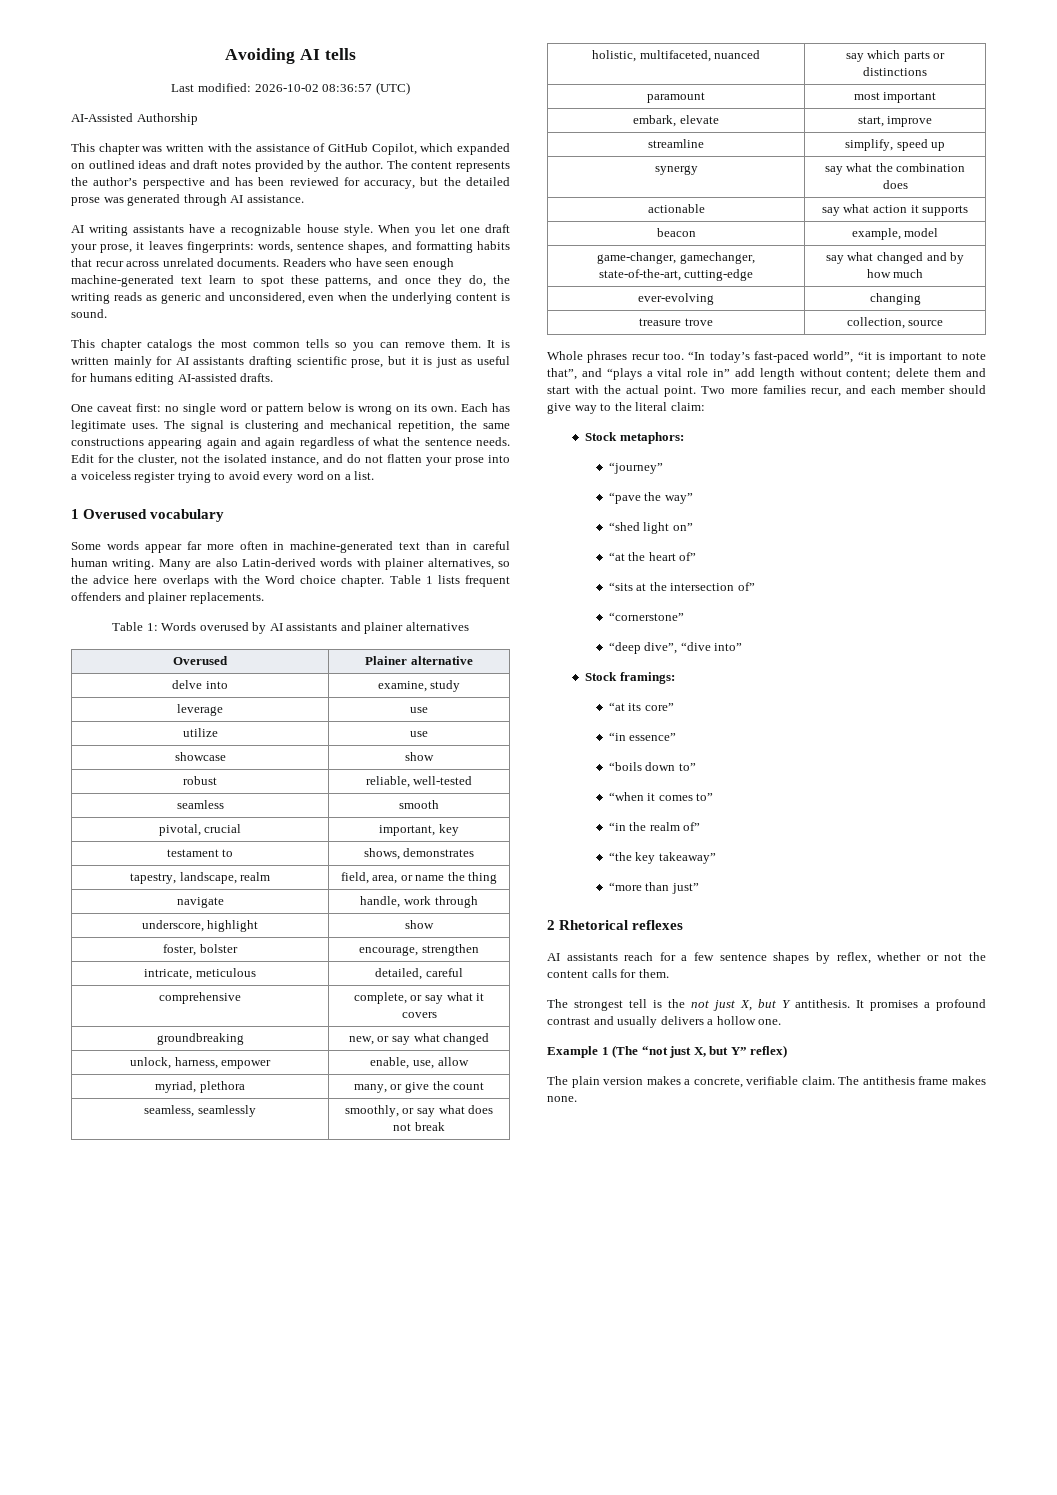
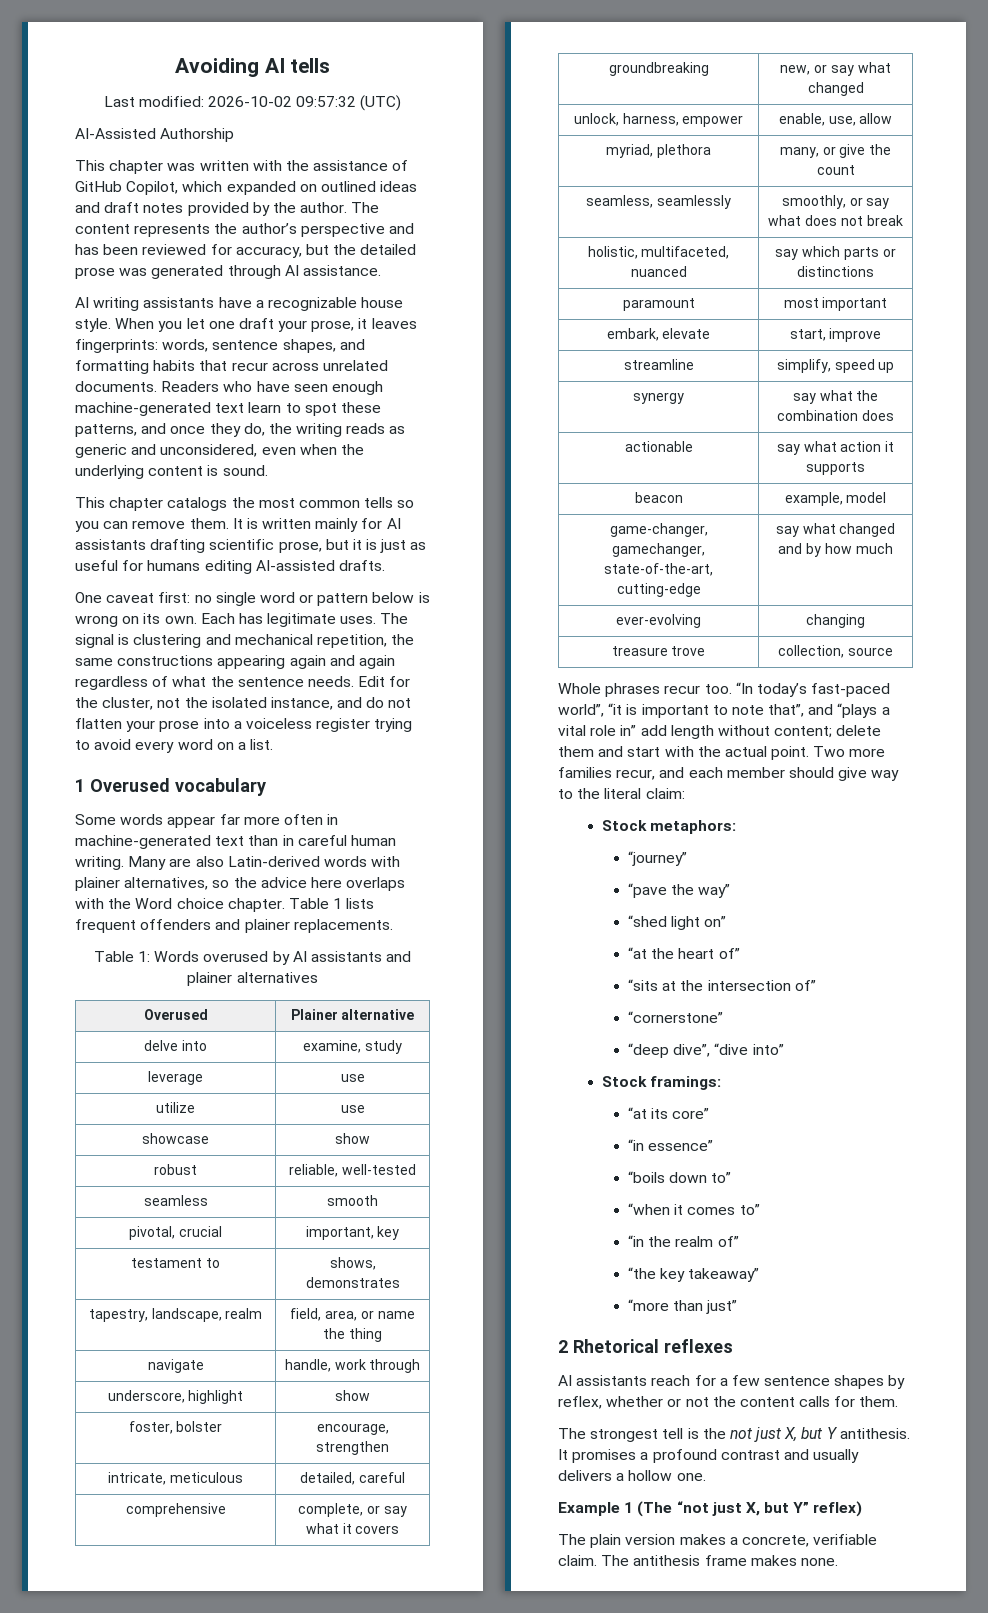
[322,84,373,92] 08:36:57 -> [296,96,357,107] 09:57:32

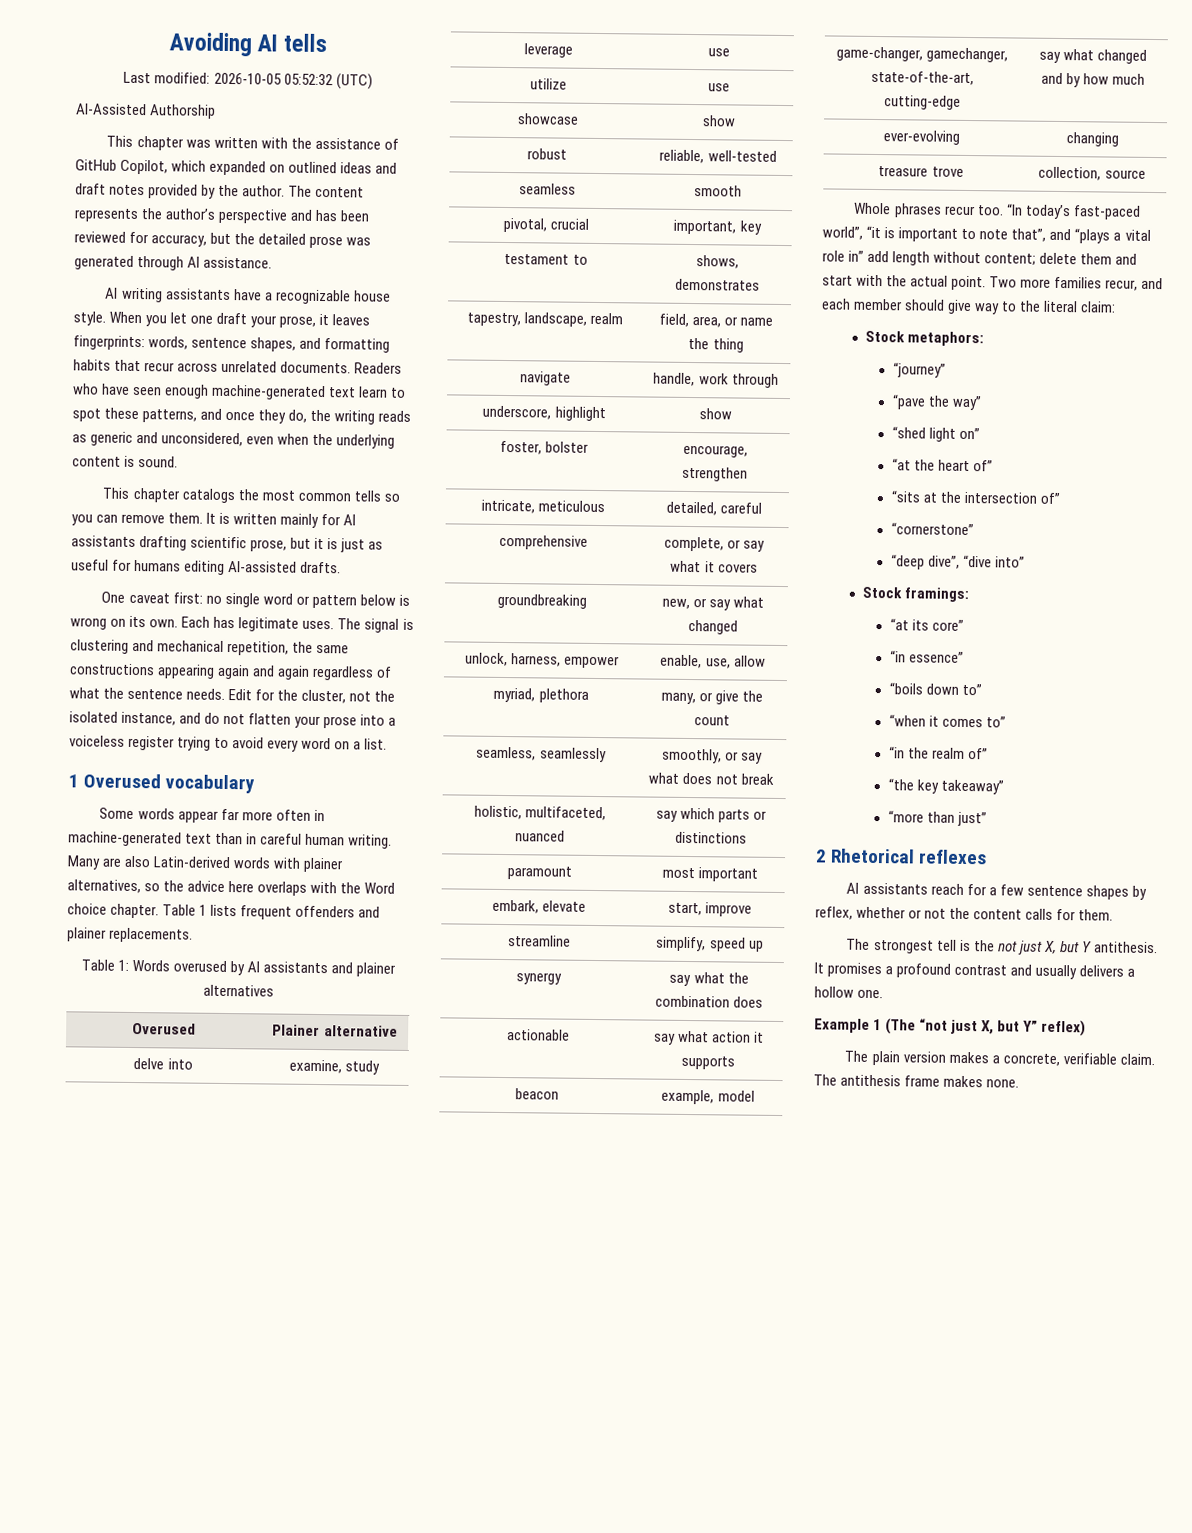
[208,96,357,107] 2026-10-02 09:57:32 -> [213,72,333,86] 2026-10-05 05:52:32

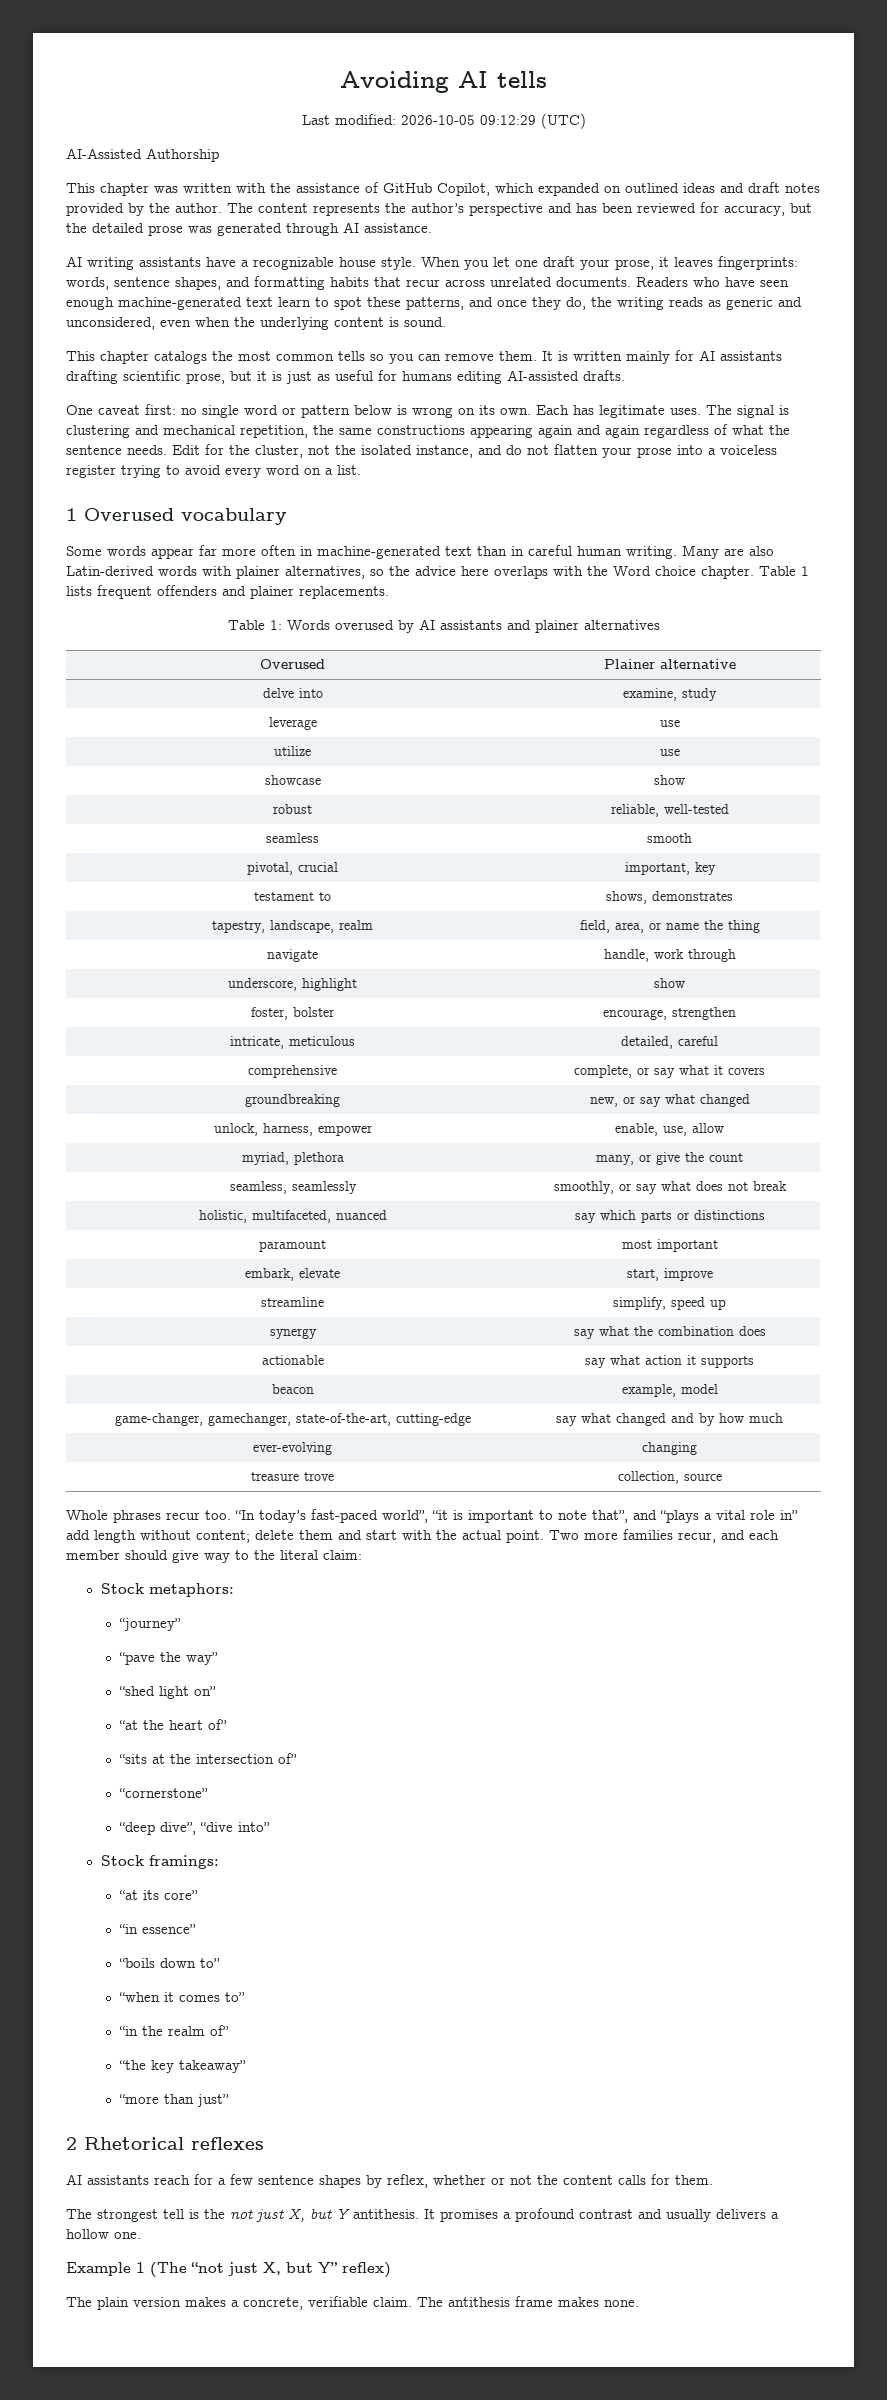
[283,73,333,86] 05:52:32 -> [479,115,536,125] 09:12:29

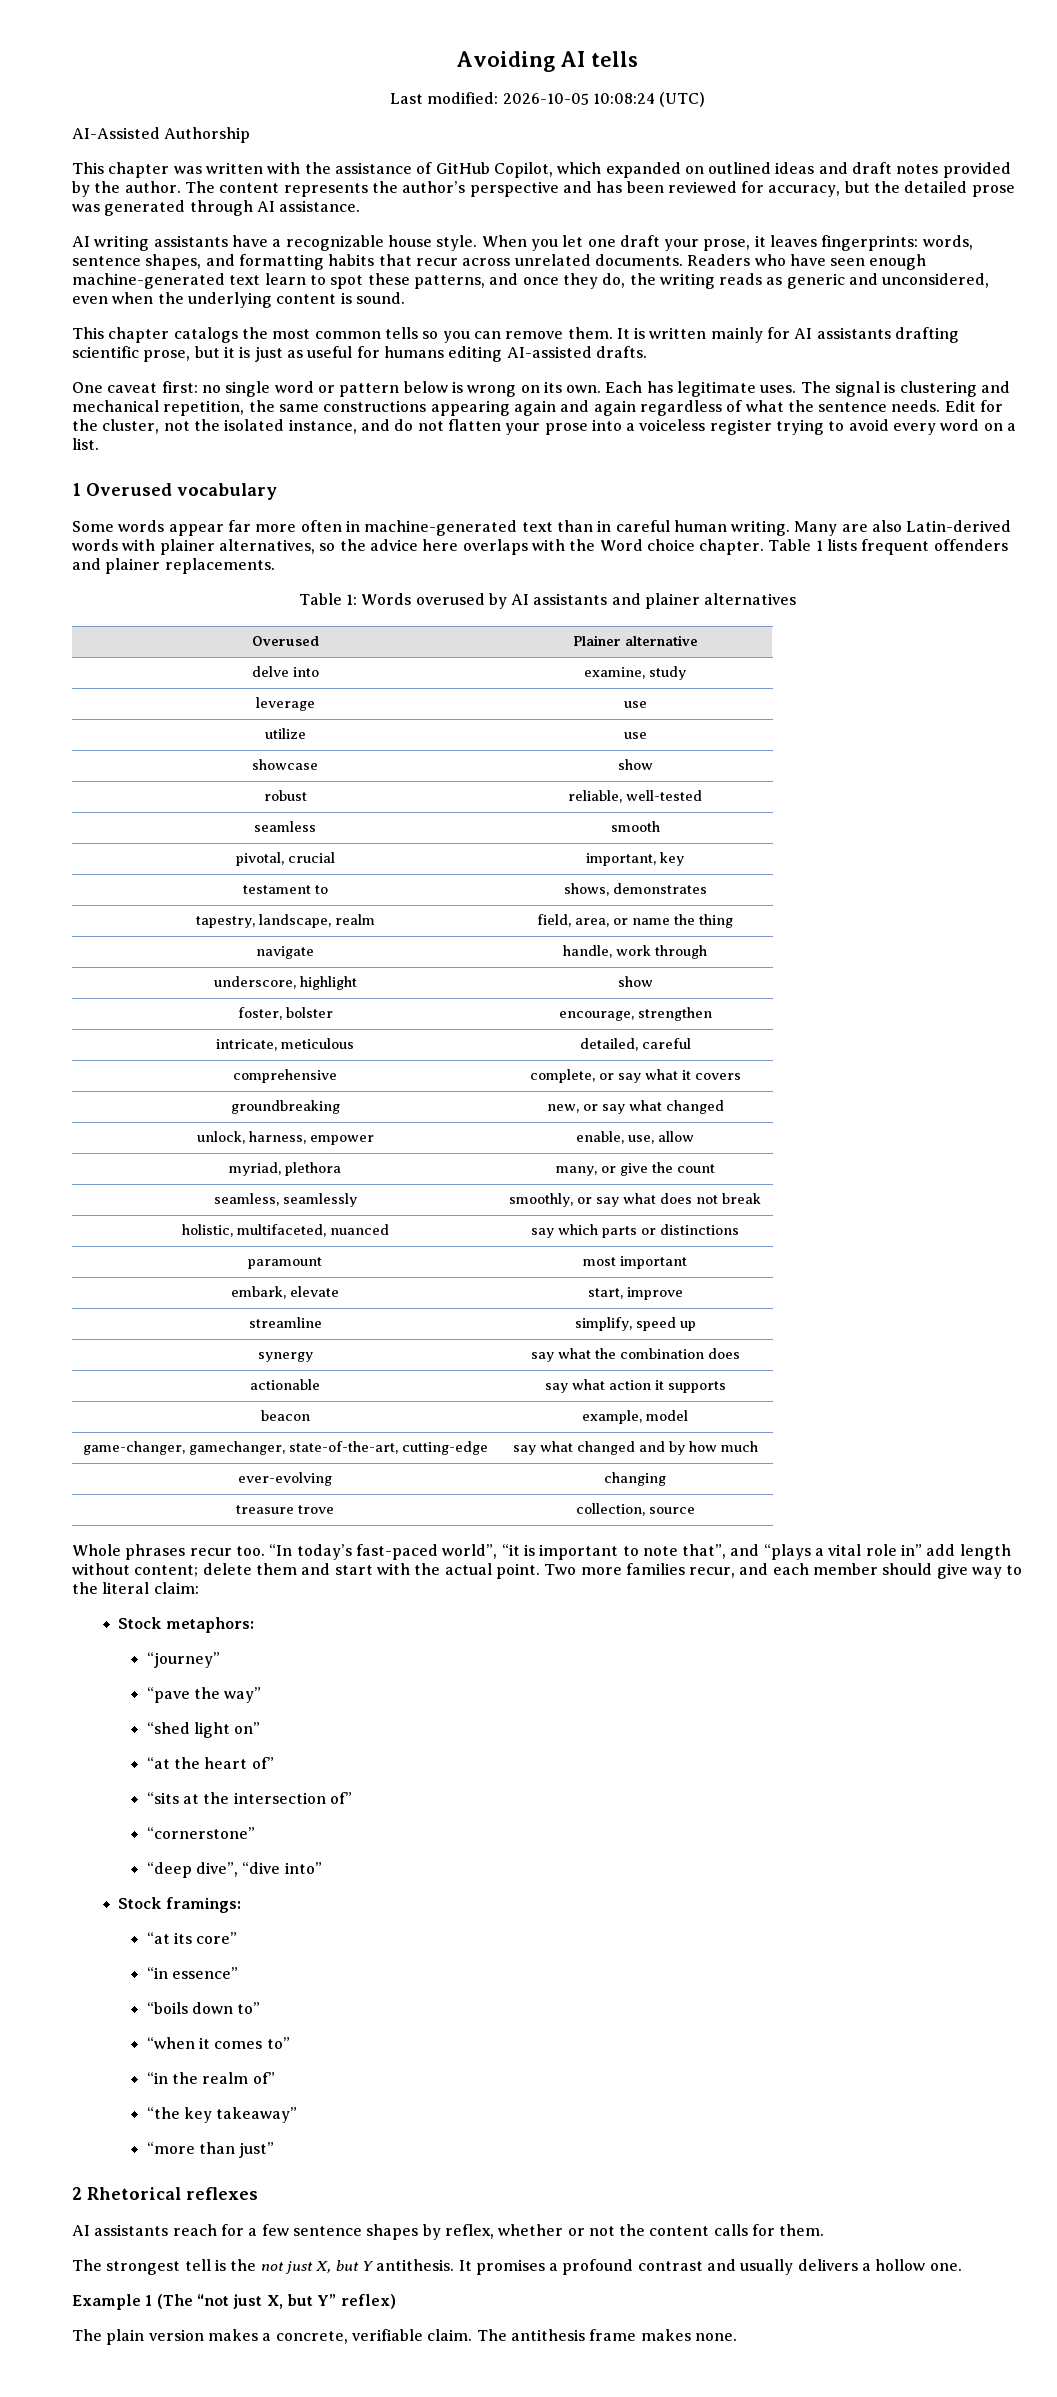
[479,115,536,125] 09:12:29 -> [592,93,655,104] 10:08:24

